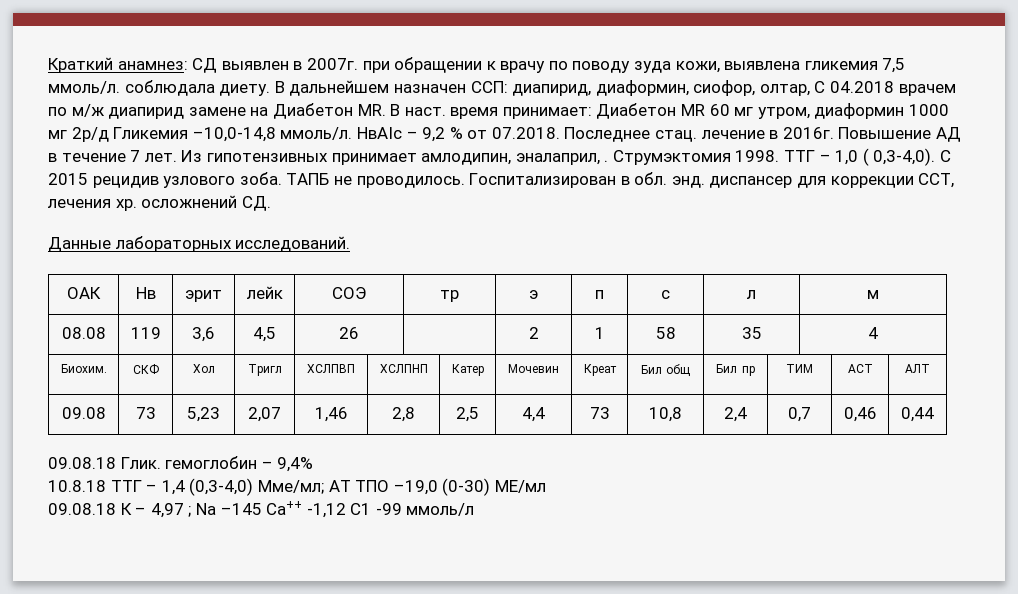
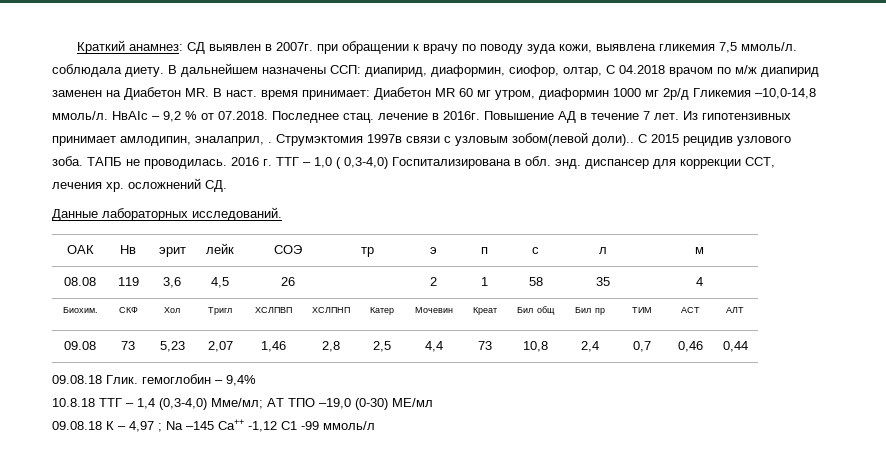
[393,84,466,93] назначен -> [262,67,326,74] назначены
[898,84,956,96] врачем -> [669,67,713,77] врачом
[188,107,246,116] замене -> [52,90,102,97] заменен
[735,148,936,166] 1998. ТТГ – 1,0 ( 0,3-4,0). -> [367,132,634,146] 1997в связи с узловым зобом(левой доли)..
[356,173,617,188] проводилось. Госпитализирован -> [144,157,511,169] проводилась. 2016 г. ТТГ – 1,0 ( 0,3-4,0) Госпитализирована

